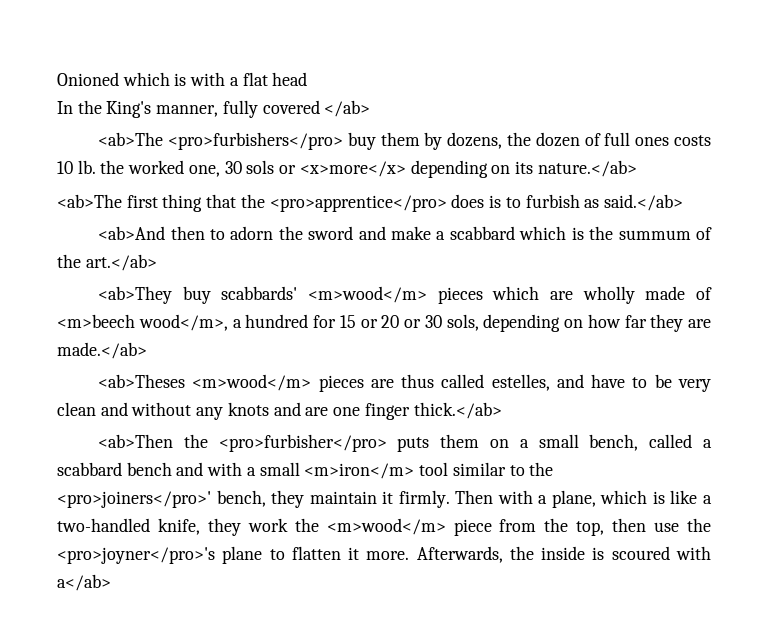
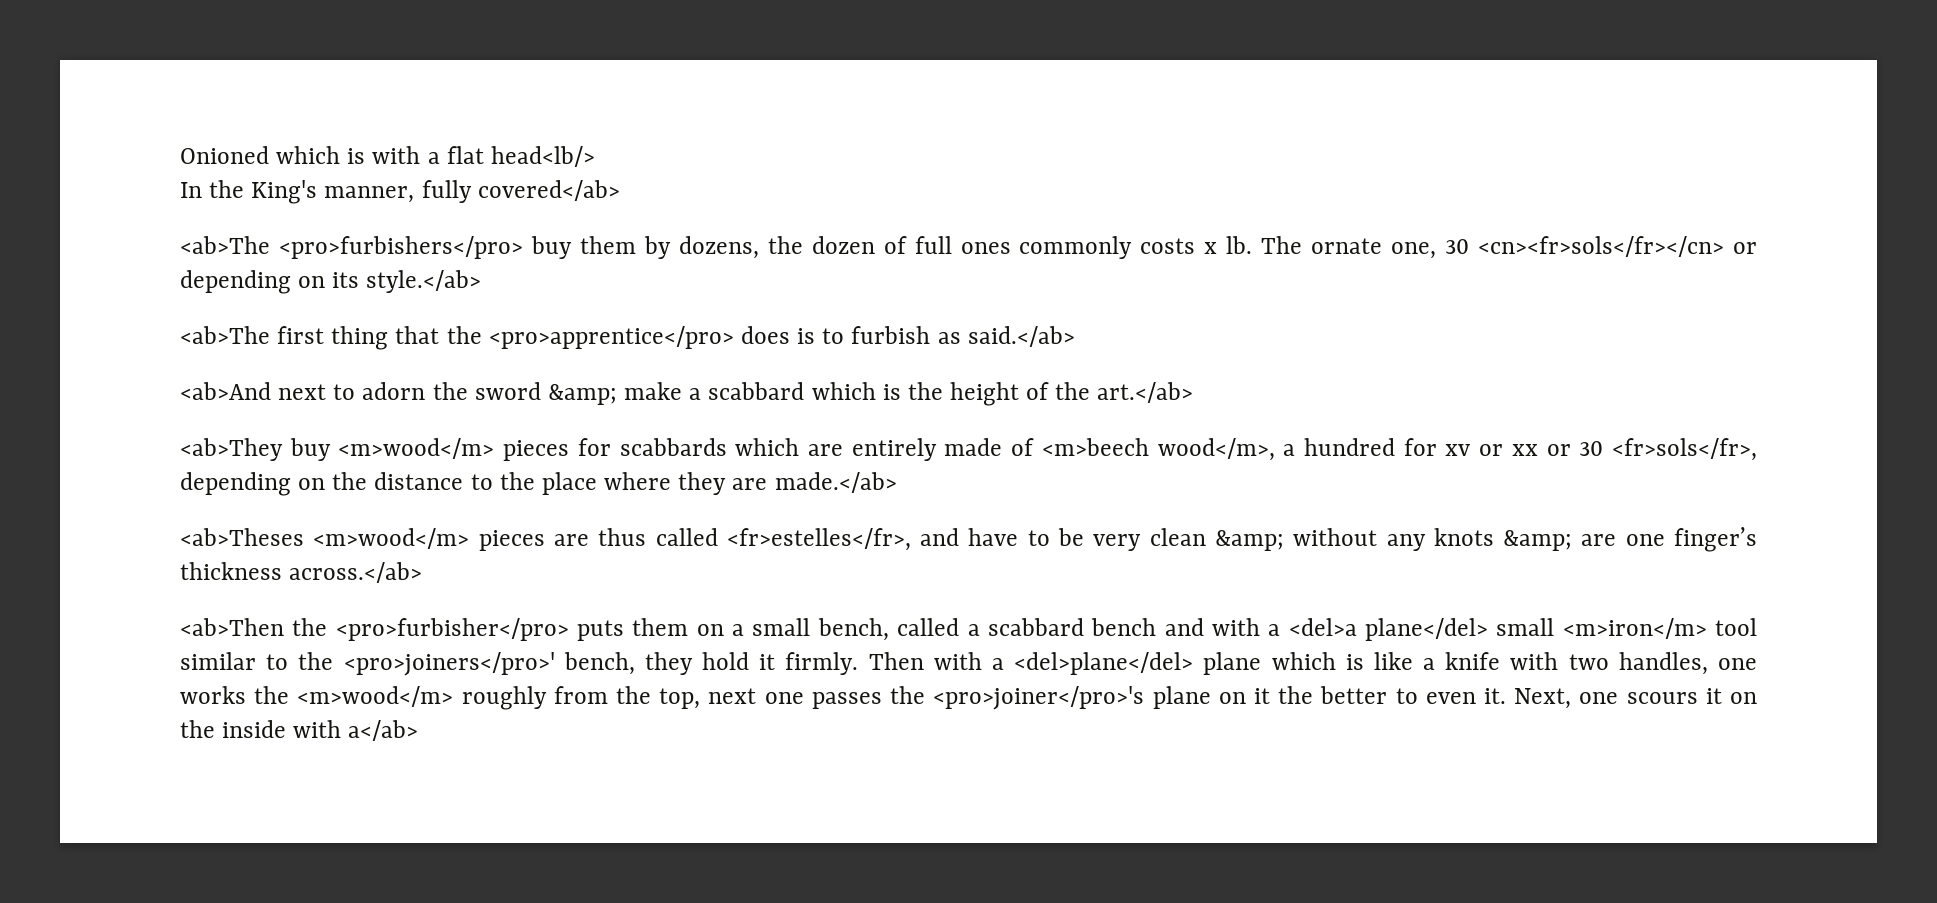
[272,72,308,86] head -> [490,146,595,167] head<lb/>
[262,100,371,117] covered </ab> -> [477,180,620,201] covered</ab>
[673,135,711,146] [57,160,406,177] costs 10 lb. the worked one, 30 sols or <x>more</x> -> [1019,236,1758,259] commonly costs x lb. The ornate one, 30 <cn><fr>sols</fr></cn> or
[537,160,637,177] nature.</ab> -> [366,270,482,293] style.</ab>
[170,226,205,240] then -> [278,384,327,400] next
[358,226,386,240] and -> [547,384,617,405] &amp;
[618,230,691,240] summum -> [950,382,1020,406] height
[221,286,483,304] scabbards' <m>wood</m> pieces -> [338,438,727,461] <m>wood</m> pieces for scabbards
[582,286,635,304] wholly -> [851,438,937,461] entirely
[339,315,400,328] 15 or 20 -> [1445,444,1538,456] xv or xx
[446,314,647,332] sols, depending on how far -> [1612,438,1758,461] [180,472,672,496] <fr>sols</fr>, depending on the distance to the place where
[491,374,550,391] estelles, -> [726,528,911,551] <fr>estelles</fr>,
[100,402,128,416] and -> [1214,530,1284,551] &amp;
[273,402,301,416] and -> [1503,530,1573,551] &amp;
[364,402,502,420] finger thick.</ab> -> [1673,527,1757,552] [180,562,423,583] finger’s thickness across.</ab>
(256, 471) none -> [1288,618,1488,641] <del>a plane</del>
[309,491,377,504] maintain -> [702,652,750,670] hold
[551,490,596,508] plane, -> [1014,652,1262,675] <del>plane</del> plane
[57,518,288,536] two-handled knife, they work -> [1445,652,1758,675] [180,686,246,704] knife with two handles, one works
[453,519,492,536] piece -> [461,686,547,710] roughly
[612,518,711,532] [57,546,670,564] then use the <pro>joyner</pro>'s plane to flatten it more. Afterwards, the inside is scoured -> [708,686,1757,710] [180,720,287,738] next one passes the <pro>joiner</pro>'s plane on it the better to even it. Next, one scours it on the inside

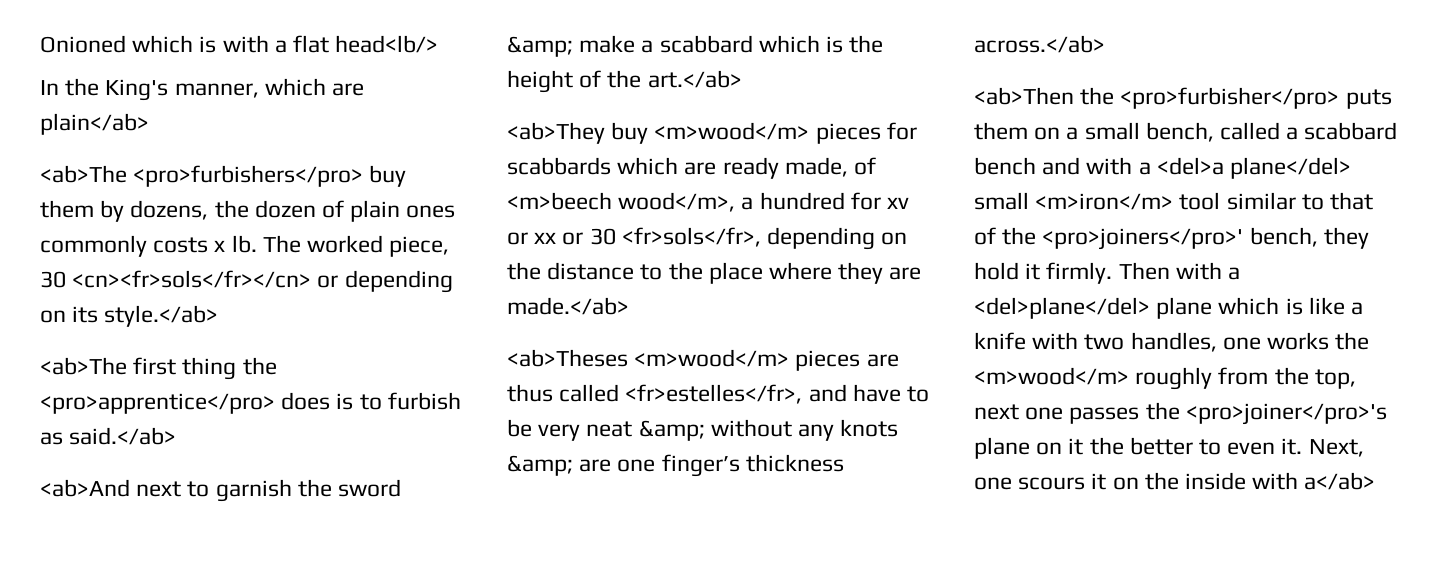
[421,180,620,203] fully covered</ab> -> [264,78,365,96] [40,113,149,135] which are plain</ab>
[914,236,952,254] full -> [350,200,401,222] plain
[1311,238,1437,259] ornate one, -> [307,235,450,257] worked piece,
[395,326,440,344] that -> (237, 368) none
[362,382,426,400] adorn -> [215,479,292,502] garnish
[851,438,1003,461] entirely made -> [722,157,848,179] ready made,
[1149,528,1206,546] clean -> [586,421,633,437] neat
(289, 662) none -> [1330,192,1374,210] [974,227,996,245] that of

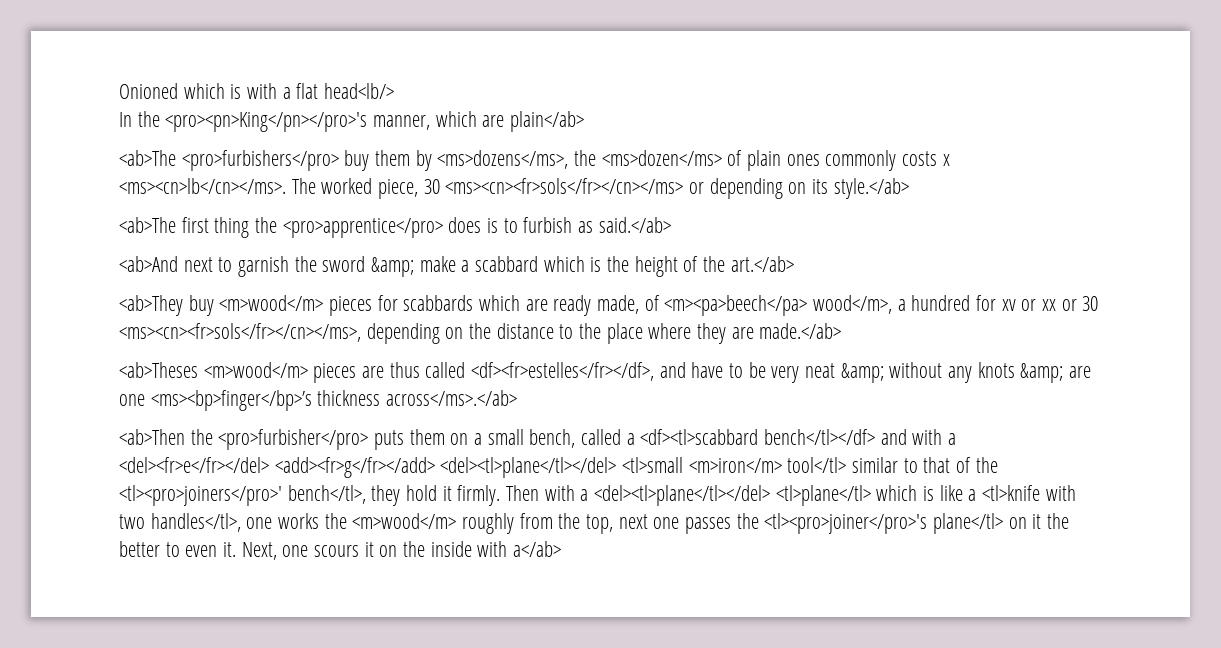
[105,79,169,101] King's -> [165,112,368,132] <pro><pn>King</pn></pro>'s
[130,200,316,220] dozens, the dozen -> [437,150,722,169] <ms>dozens</ms>, the <ms>dozen</ms>
[231,235,257,253] lb. -> [119,178,286,194] <ms><cn>lb</cn></ms>.
[72,270,312,288] <cn><fr>sols</fr></cn> -> [445,178,684,194] <ms><cn><fr>sols</fr></cn></ms>
[507,192,612,210] <m>beech -> [664,295,808,316] <m><pa>beech</pa>
[621,227,761,247] <fr>sols</fr>, -> [119,323,361,342] <ms><cn><fr>sols</fr></cn></ms>,
[625,384,803,404] <fr>estelles</fr>, -> [471,362,655,381] <df><fr>estelles</fr></df>,
[661,454,844,477] [974,35,1105,53] finger’s thickness across.</ab> -> [150,390,518,411] <ms><bp>finger</bp>’s thickness across</ms>.</ab>
[1304,122,1398,140] [974,157,1036,175] scabbard bench -> [640,429,876,445] <df><tl>scabbard bench</tl></df>
[1156,157,1352,179] [974,192,1221,210] <del>a plane</del> small <m>iron</m> tool -> [119,457,847,478] <del><fr>e</fr></del> <add><fr>g</fr></add> <del><tl>plane</tl></del> <tl>small <m>iron</m> tool</tl>
[1042,227,1318,250] <pro>joiners</pro>' bench, -> [119,485,366,506] <tl><pro>joiners</pro>' bench</tl>,
[974,297,1213,319] <del>plane</del> plane -> [594,485,871,506] <del><tl>plane</tl></del> <tl>plane</tl>
[974,332,1026,350] knife -> [982,485,1041,501] <tl>knife
[1130,332,1217,352] handles, -> [150,513,241,532] handles</tl>,
[1185,403,1387,425] [974,437,1030,459] <pro>joiner</pro>'s plane -> [764,513,1004,534] <tl><pro>joiner</pro>'s plane</tl>

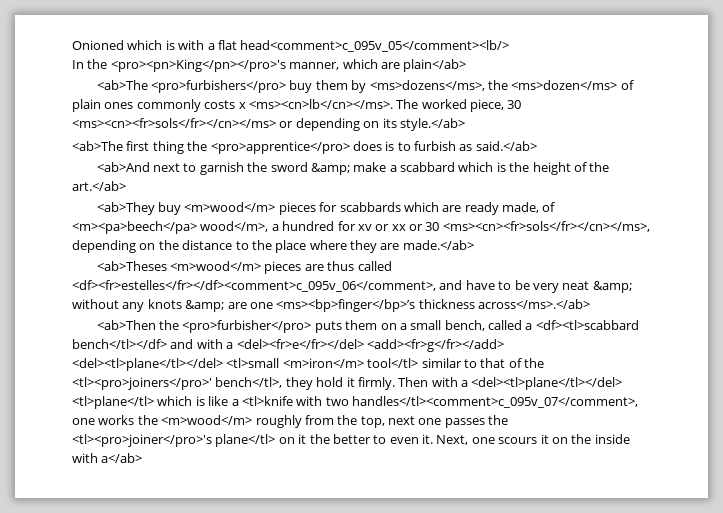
[324,83,395,99] head<lb/> -> [240,40,510,52] head<comment>c_095v_05</comment><lb/>
[471,362,655,381] <df><fr>estelles</fr></df>, -> [72,280,436,292] <df><fr>estelles</fr></df><comment>c_095v_06</comment>,
[150,513,241,532] handles</tl>, -> [352,396,638,408] handles</tl><comment>c_095v_07</comment>,

